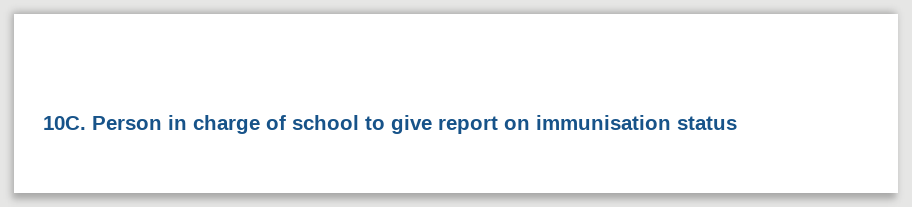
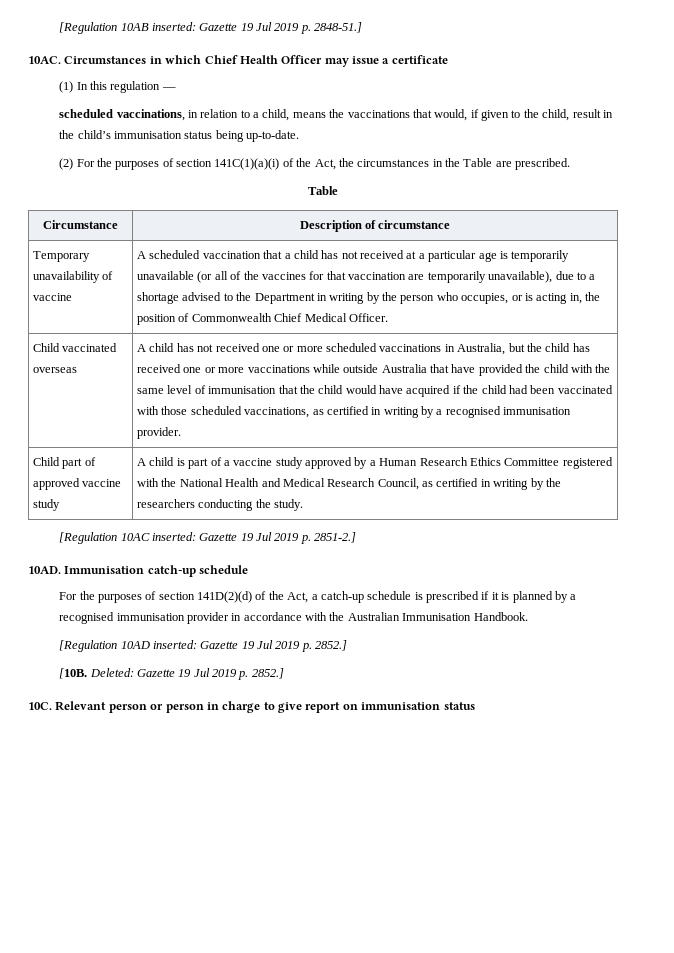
[43,115,359,134] 10C. Person in charge of school -> [59,22,363,34] [28,55,448,67] [59,81,176,93] [59,109,613,121] [59,130,300,142] [59,158,571,170] [308,186,338,195] [43,220,118,229] [299,220,451,232] [33,251,91,262] [33,271,114,283] [33,293,73,301] [137,250,570,262] [137,271,596,283] [137,292,601,304] [137,313,388,325] [33,343,118,352] [33,367,78,373] [137,343,590,355] [137,364,611,376] [137,385,613,397] [137,406,572,418] [137,427,182,439] [33,457,96,469] [33,478,122,490] [33,499,61,511] [137,457,613,469] [137,478,561,490] [137,499,304,511] [59,532,357,544] [28,565,249,577] [59,591,577,603] [59,612,528,624] [59,640,348,652] [59,668,284,680] [28,701,261,713] [Regulation 10AB inserted: Gazette 19 Jul 2019 p. 2848-51.] // 10AC. Circumstances in which Chief Health Officer may issue a certificate // (1) In this regulation — // scheduled vaccinations, in relation to a child, means the vaccinations that would, if given to the child, result in the child’s immunisation status being up-to-date. // (2) For the purposes of section 141C(1)(a)(i) of the Act, the circumstances in the Table are prescribed. // Table // Circumstance | Description of circumstance // Temporary unavailability of vaccine | A scheduled vaccination that a child has not received at a particular age is temporarily unavailable (or all of the vaccines for that vaccination are temporarily unavailable), due to a shortage advised to the Department in writing by the person who occupies, or is acting in, the position of Commonwealth Chief Medical Officer. // Child vaccinated overseas | A child has not received one or more scheduled vaccinations in Australia, but the child has received one or more vaccinations while outside Australia that have provided the child with the same level of immunisation that the child would have acquired if the child had been vaccinated with those scheduled vaccinations, as certified in writing by a recognised immunisation provider. // Child part of approved vaccine study | A child is part of a vaccine study approved by a Human Research Ethics Committee registered with the National Health and Medical Research Council, as certified in writing by the researchers conducting the study. // [Regulation 10AC inserted: Gazette 19 Jul 2019 p. 2851-2.] // 10AD. Immunisation catch-up schedule // For the purposes of section 141D(2)(d) of the Act, a catch-up schedule is prescribed if it is planned by a recognised immunisation provider in accordance with the Australian Immunisation Handbook. // [Regulation 10AD inserted: Gazette 19 Jul 2019 p. 2852.] // [10B. Deleted: Gazette 19 Jul 2019 p. 2852.] // 10C. Relevant person or person in charge

